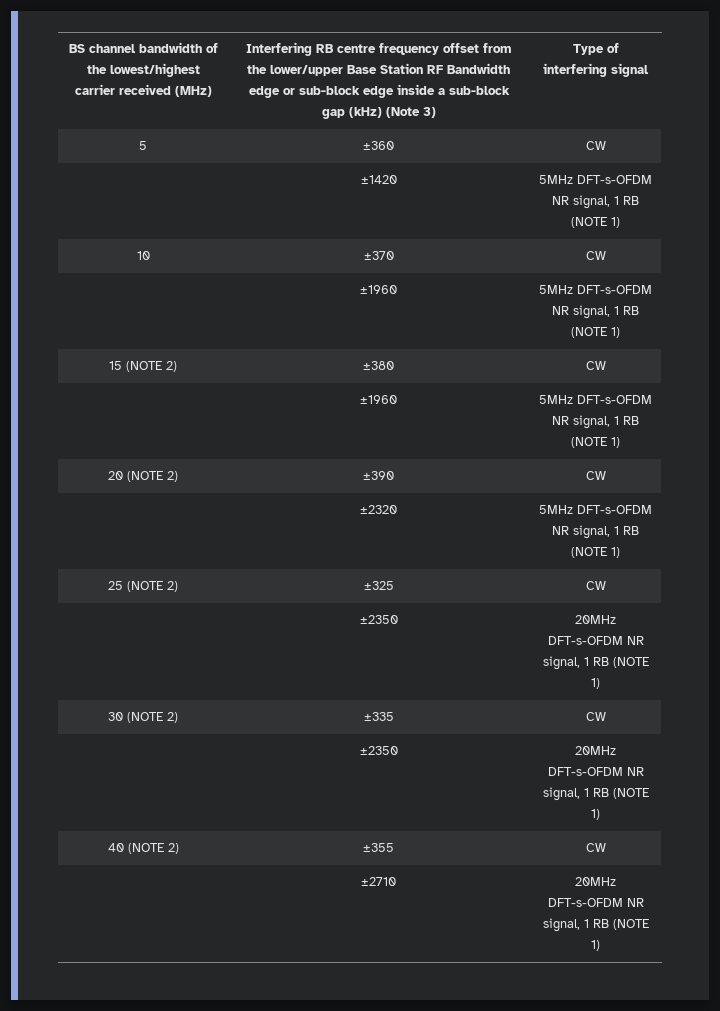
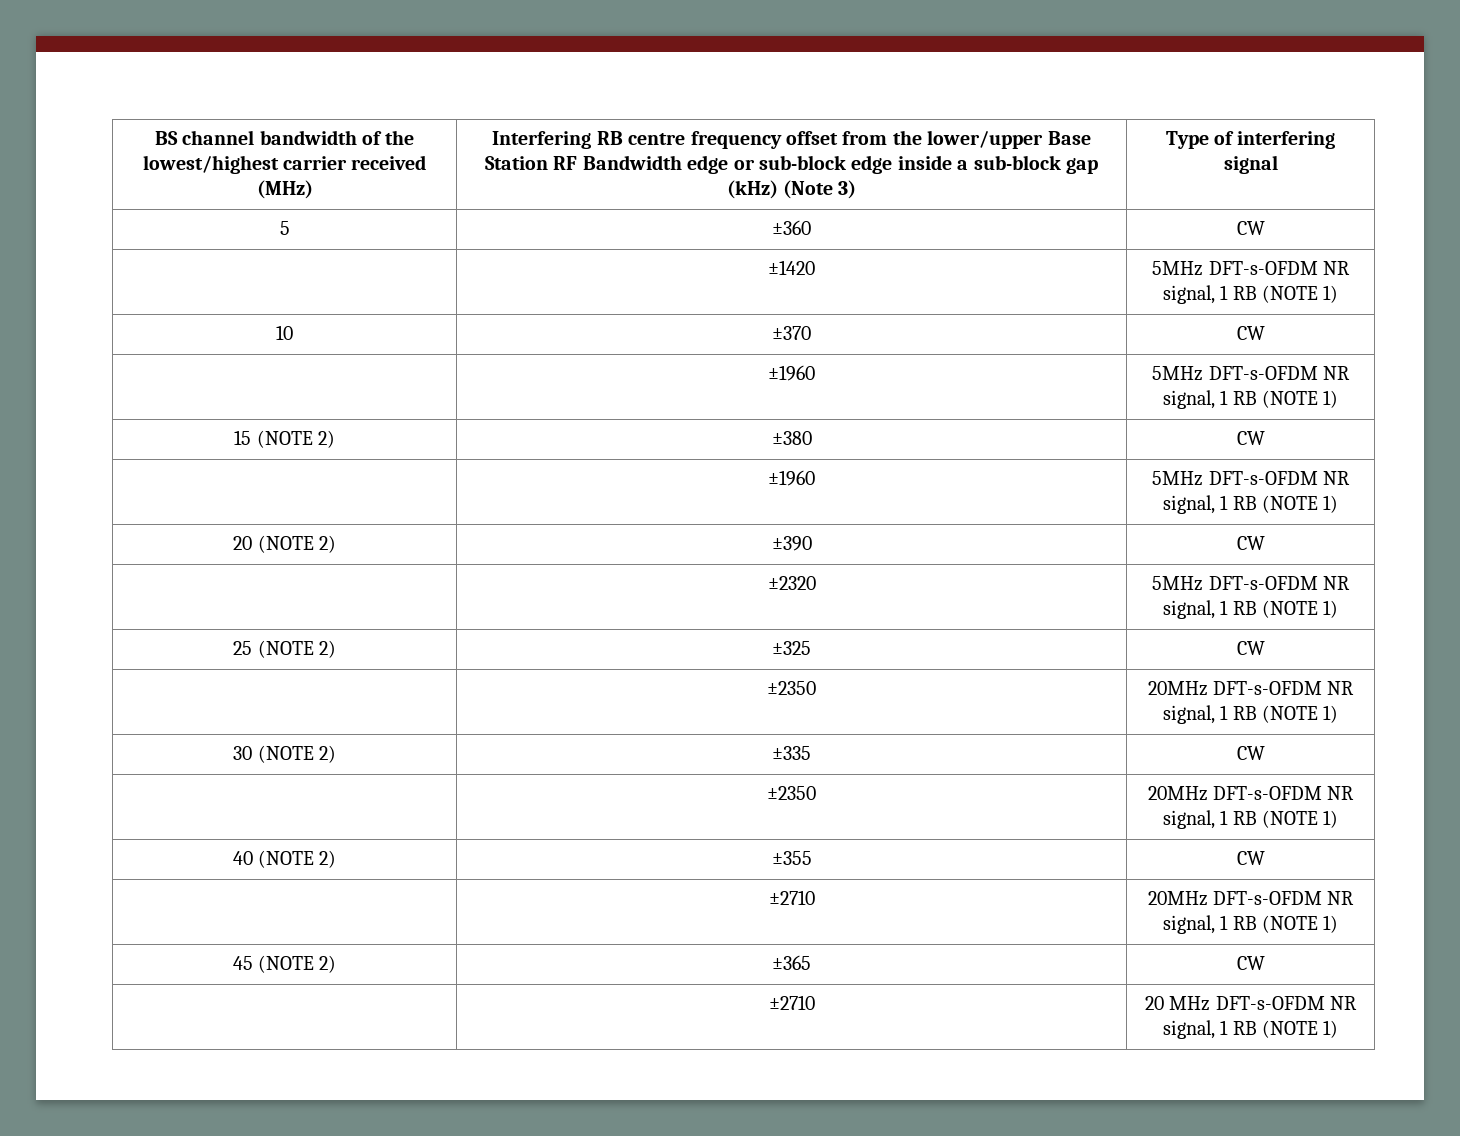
(600, 945) none -> [232,955,337,973] [772,955,811,970] [1236,956,1265,970] [768,995,815,1010] [1144,996,1358,1011] [1162,1020,1339,1039] // 45 (NOTE 2) | ±365 | CW // | ±2710 | 20 MHz DFT-s-OFDM NR signal, 1 RB (NOTE 1)

